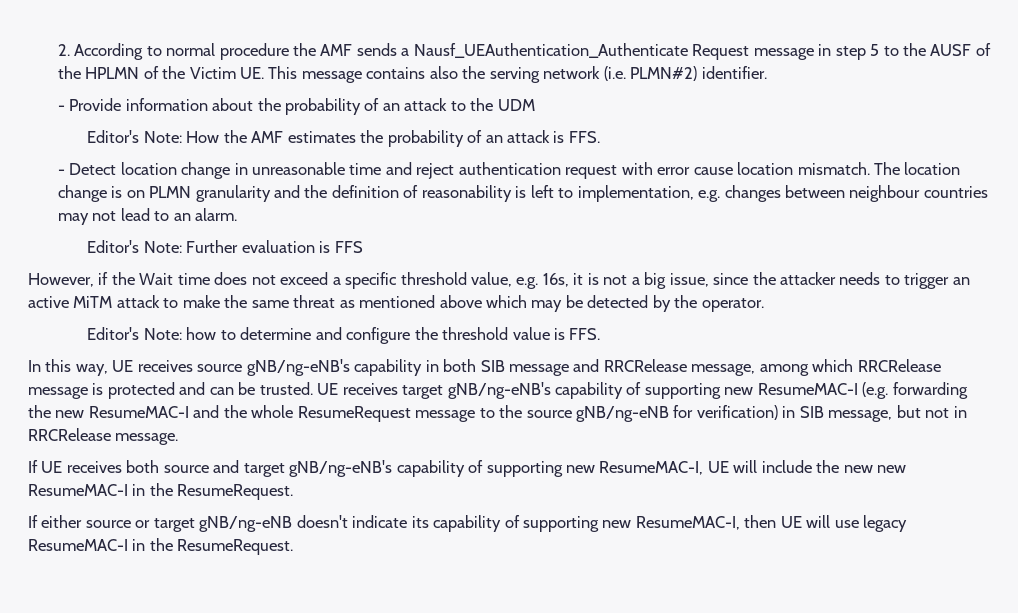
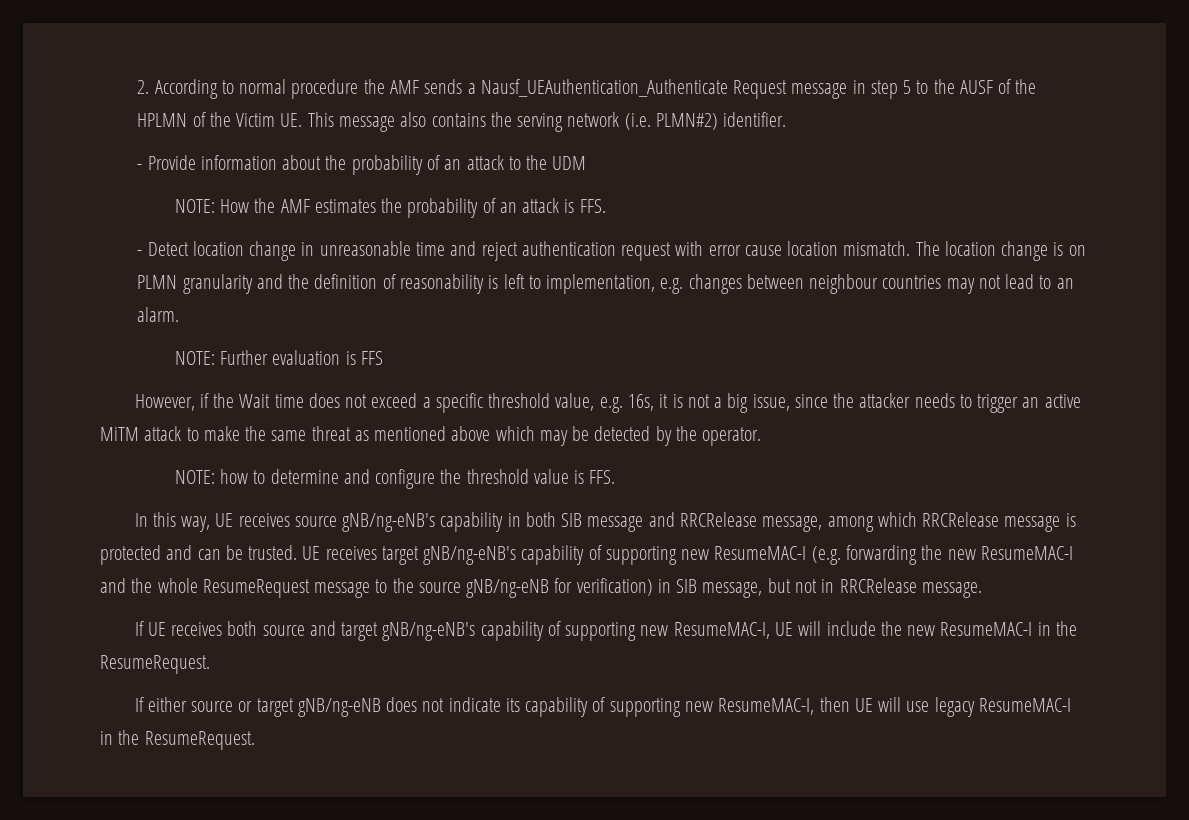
[366,66,458,79] contains also -> [400,112,486,127] also contains
[87,130,182,143] Editor's Note: -> [174,199,215,213] NOTE:
[87,240,182,253] Editor's Note: -> [174,351,215,365] NOTE:
[87,327,182,340] Editor's Note: -> [174,470,215,484] NOTE:
[877,465,907,473] new -> (936, 630) none
[296,515,348,528] doesn't -> [386,697,445,712] does not

